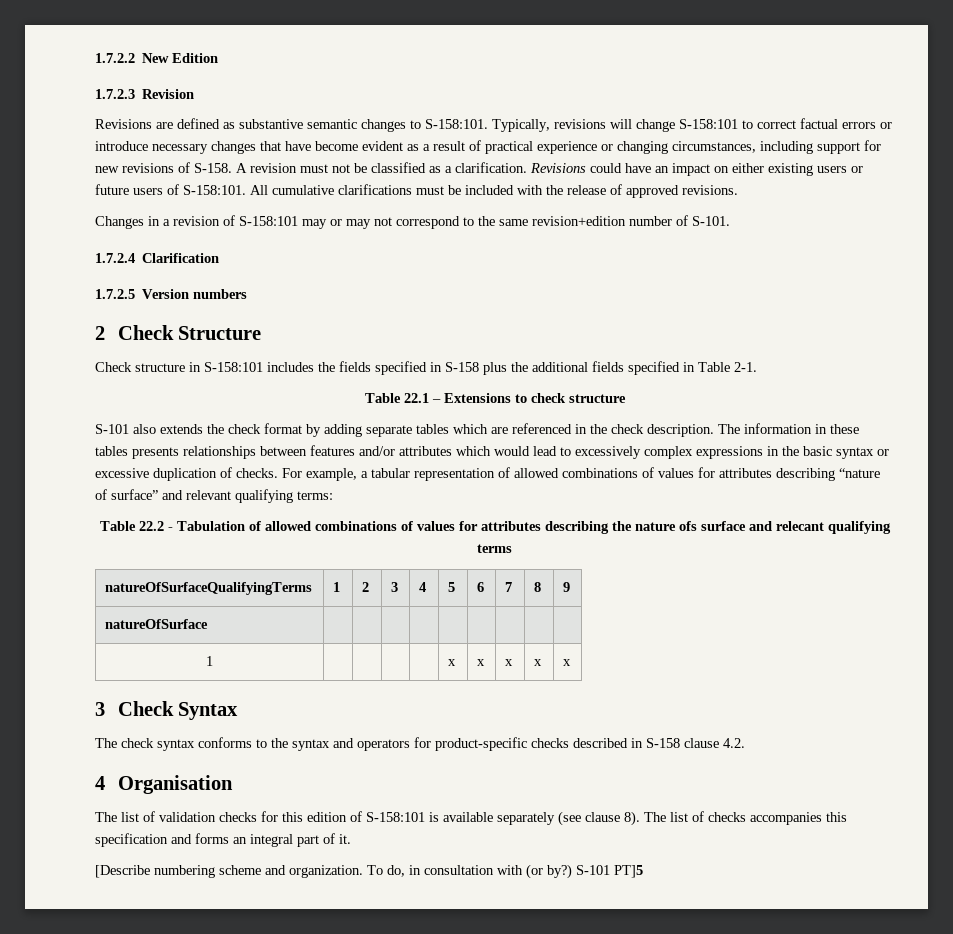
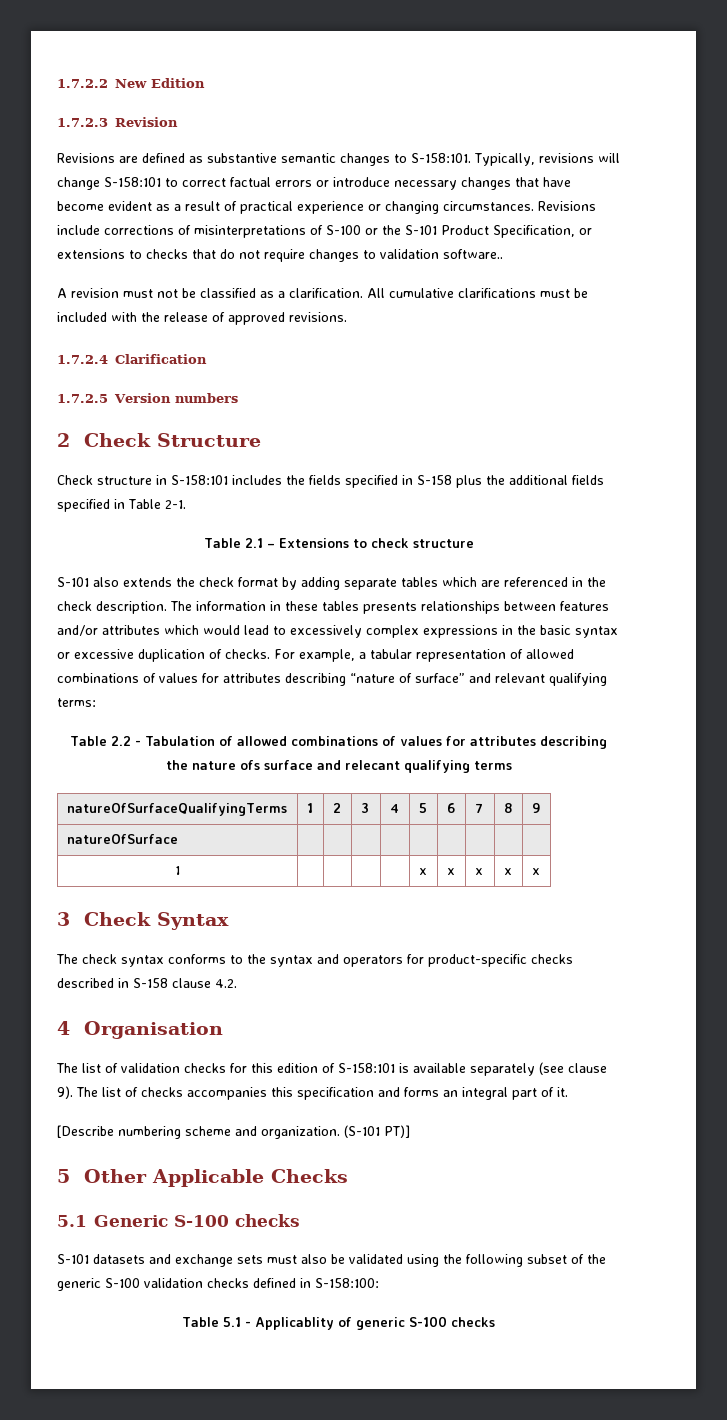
[672,140,881,154] [95,162,232,173] circumstances, including support for new revisions of S-158. -> [443,201,596,211] [57,225,592,238] [57,249,503,262] circumstances. Revisions include corrections of misinterpretations of S-100 or the S-101 Product Specification, or extensions to checks that do not require changes to validation software.. //
[530,163,863,176] [95,184,246,195] Revisions could have an impact on either existing users or future users of S-158:101. -> (363, 293) none
[95,215,730,229] // Changes in a revision of S-158:101 may or may not correspond to the same revision+edition number of S-101. -> (347, 317) none
[403,393,429,403] 22.1 -> [244,538,263,548] 2.1
[138,521,164,531] 22.2 -> [110,736,131,746] 2.2
[624,811,640,826] 8). -> [57,1086,73,1099] 9).
[367,864,643,879] To do, in consultation with (or by?) S-101 PT]5 -> [344,1125,410,1138] [57,1169,349,1187] [57,1214,300,1227] [57,1254,606,1267] [57,1278,379,1291] [182,1316,495,1330] (S-101 PT)] // 5 Other Applicable Checks // 5.1 Generic S-100 checks // S-101 datasets and exchange sets must also be validated using the following subset of the generic S-100 validation checks defined in S-158:100: // Table 5.1 - Applicablity of generic S-100 checks

